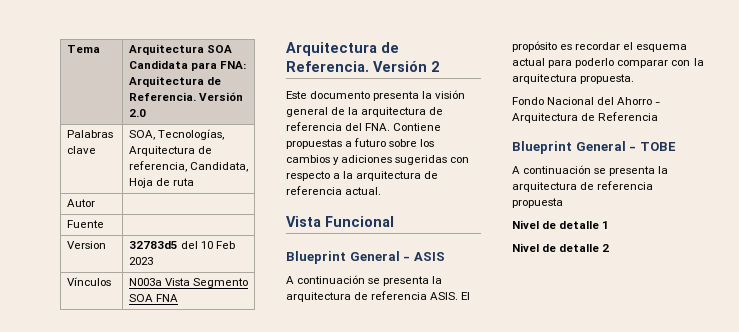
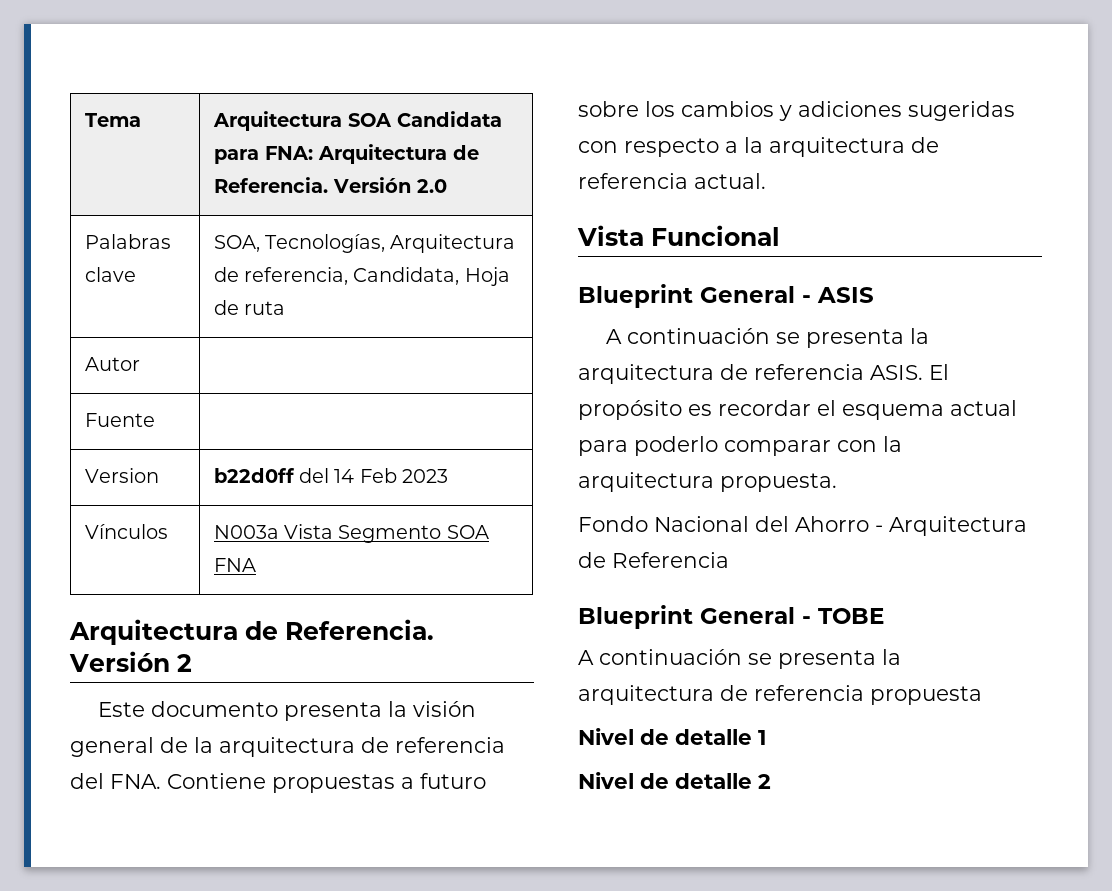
[128,241,213,249] 32783d5 del 10 -> [213,468,355,483] b22d0ff del 14

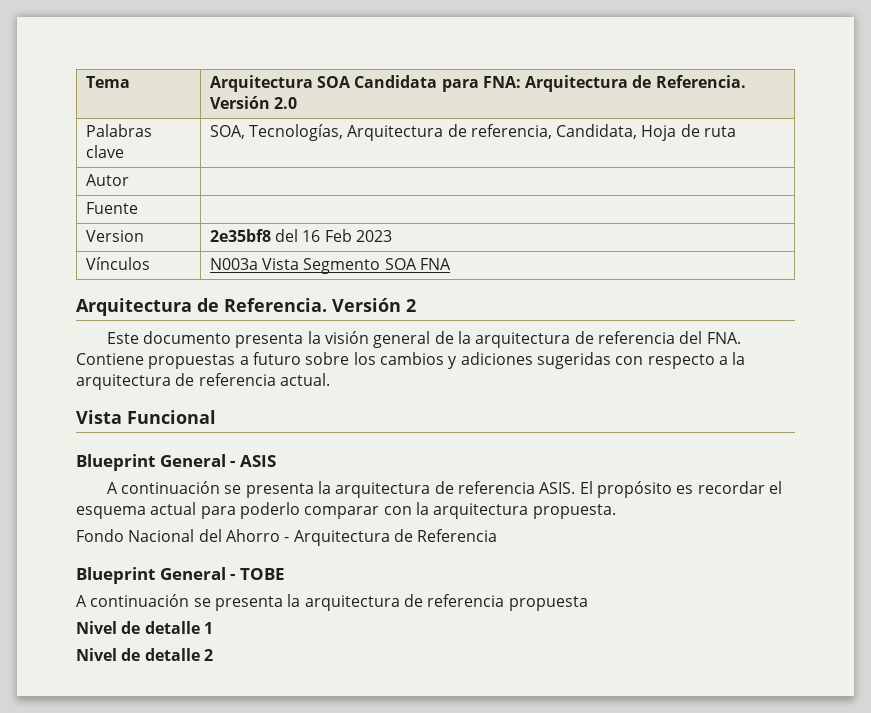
[213,468,355,483] b22d0ff del 14 -> [209,229,321,242] 2e35bf8 del 16

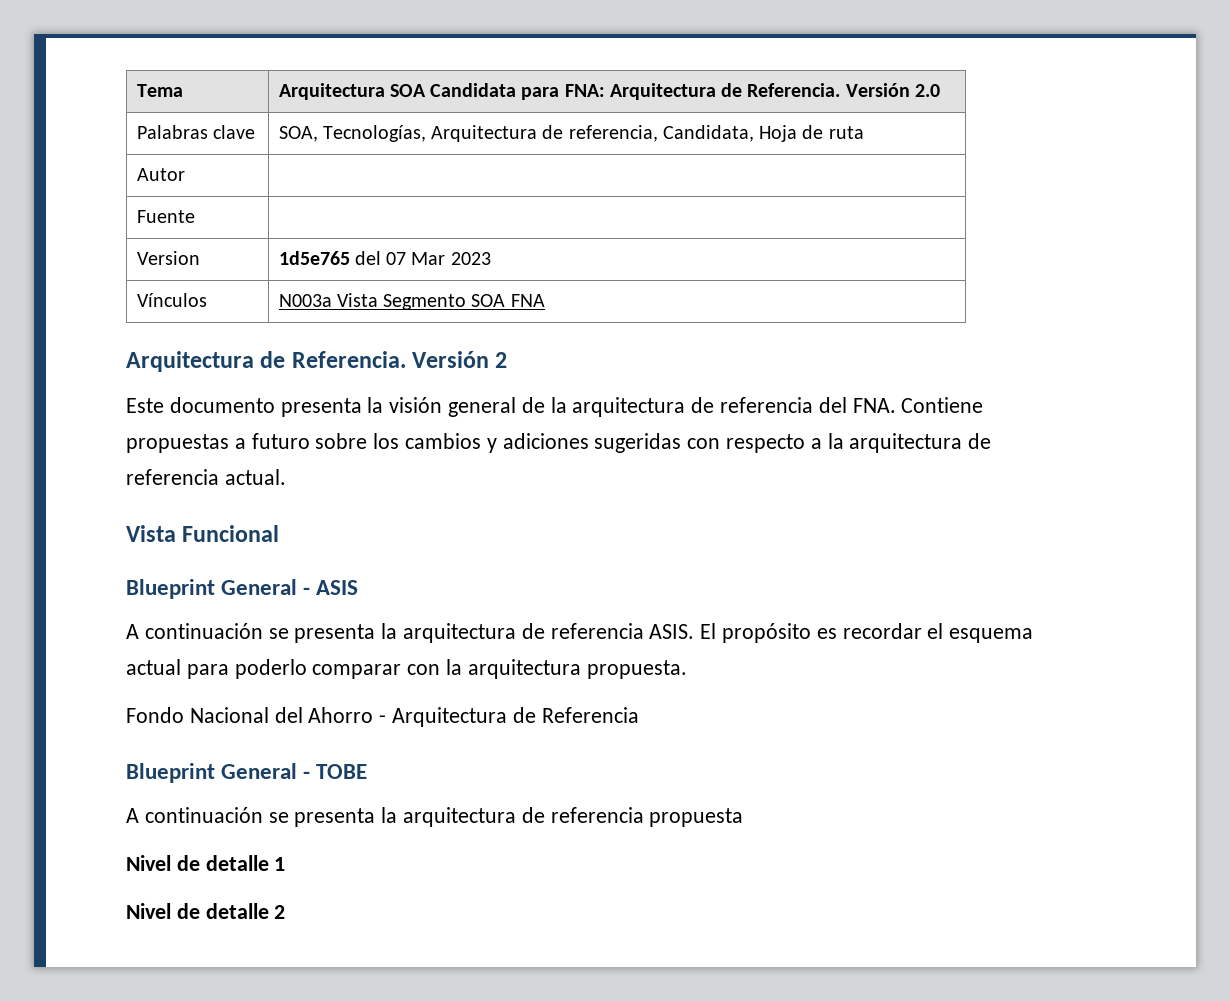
[209,229,352,242] 2e35bf8 del 16 Feb -> [278,251,446,265] 1d5e765 del 07 Mar

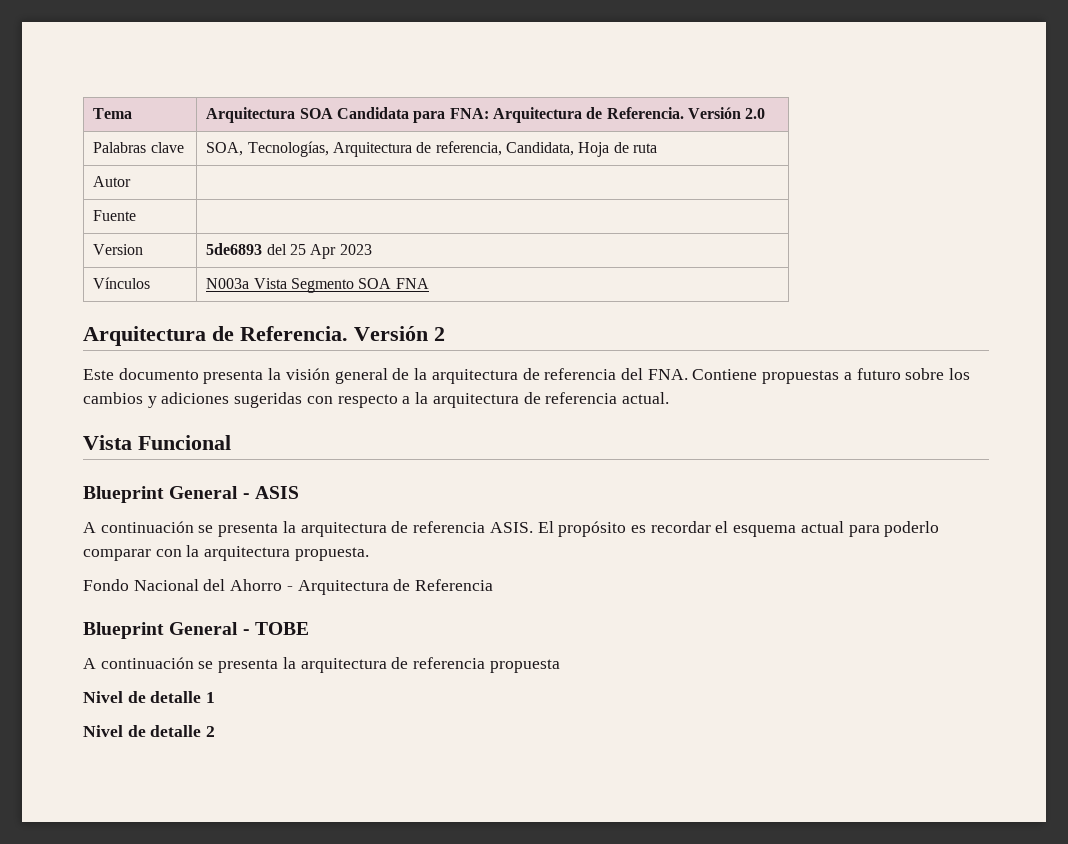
[278,251,446,265] 1d5e765 del 07 Mar -> [206,243,337,259] 5de6893 del 25 Apr

